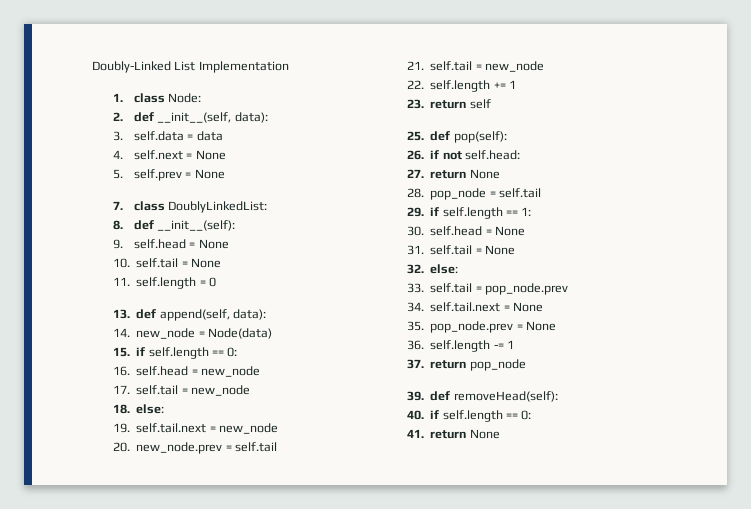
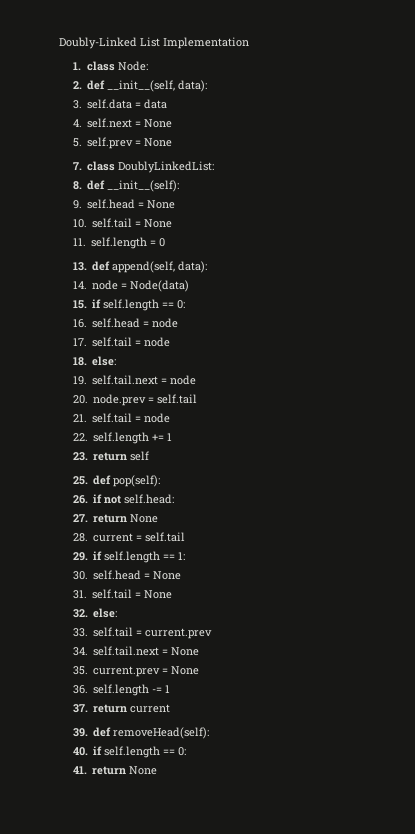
[136,328,196,339] new_node -> [92,280,119,290] node
[200,366,260,377] new_node -> [152,318,179,328] node
[190,385,250,396] new_node -> [144,337,171,347] node
[218,423,278,434] new_node -> [170,375,197,385] node
[136,442,223,454] new_node.prev -> [93,394,147,406] node.prev
[484,61,544,72] new_node -> [144,413,171,423] node
[430,188,487,200] pop_node -> [93,533,134,542] current
[484,283,568,295] pop_node.prev -> [145,628,213,639] current.prev
[430,321,514,333] pop_node.prev -> [93,666,161,677] current.prev
[469,359,526,371] pop_node -> [130,704,171,713] current

